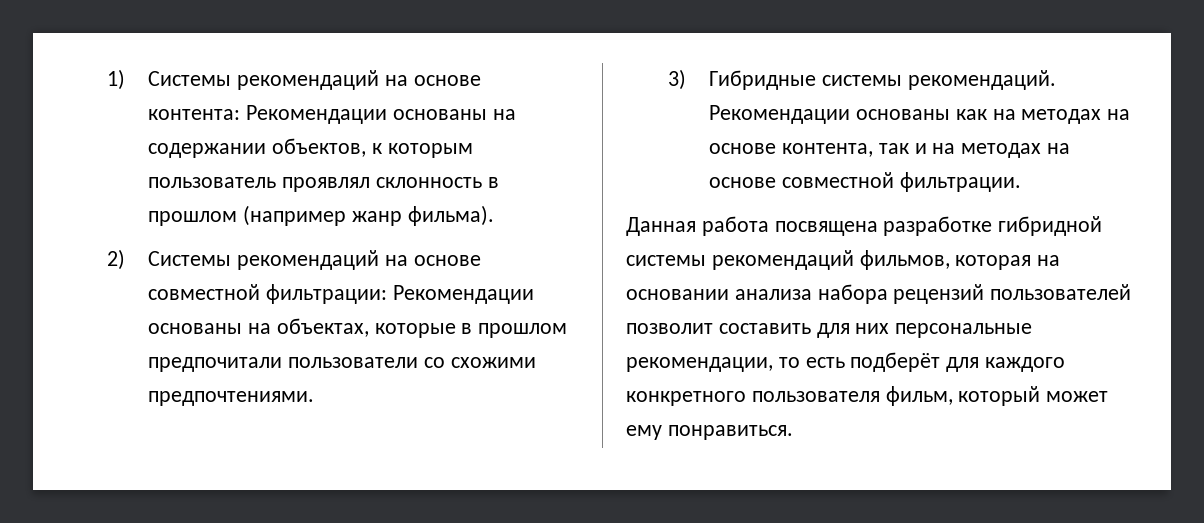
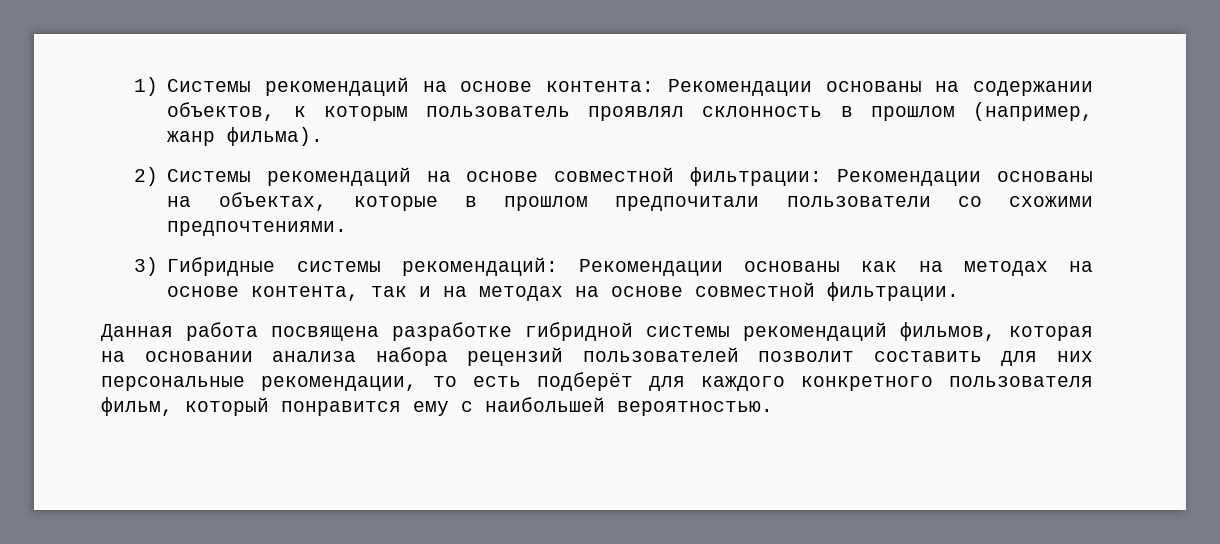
[243,205,347,226] (например -> [972,102,1093,121] (например,
[907,70,1056,90] рекомендаций. -> [401,257,558,276] рекомендаций:
[1046,391,1109,402] [626,425,793,440] может ему понравиться. -> [281,397,773,416] понравится ему с наибольшей вероятностью.

